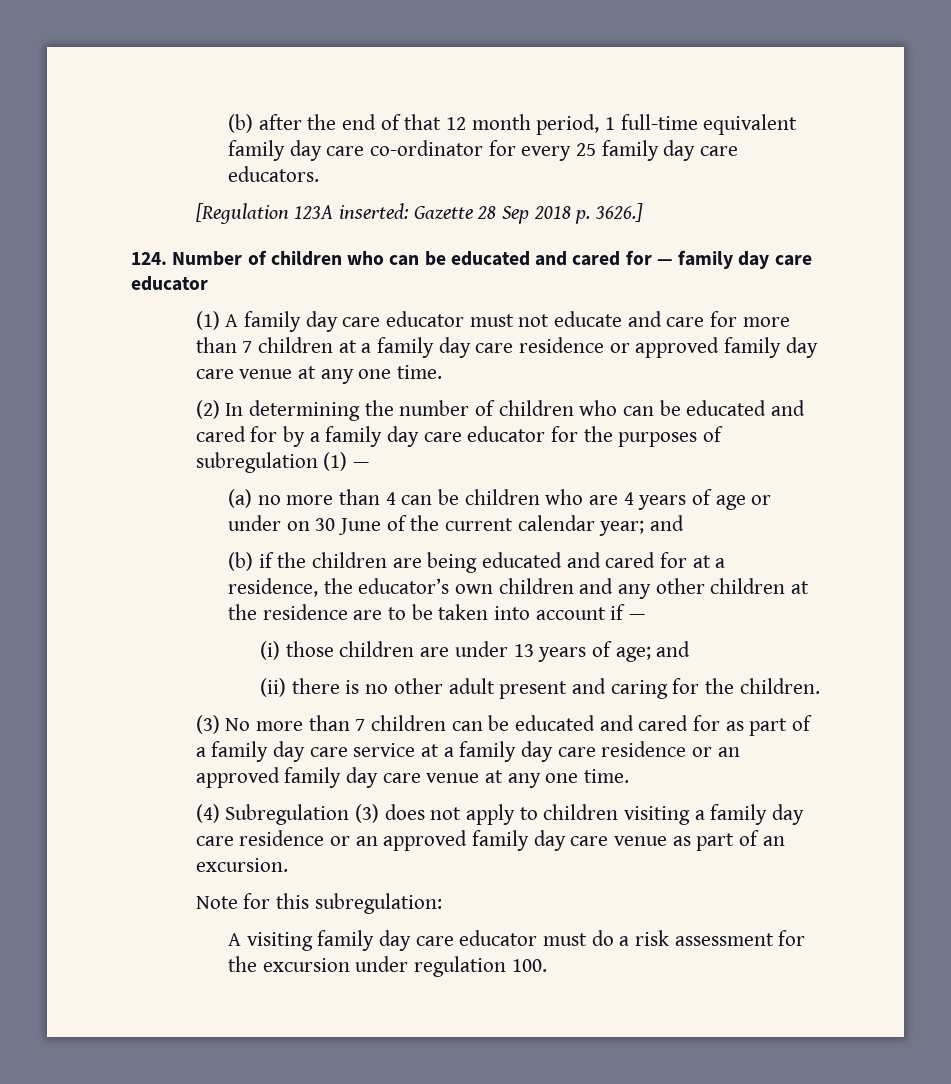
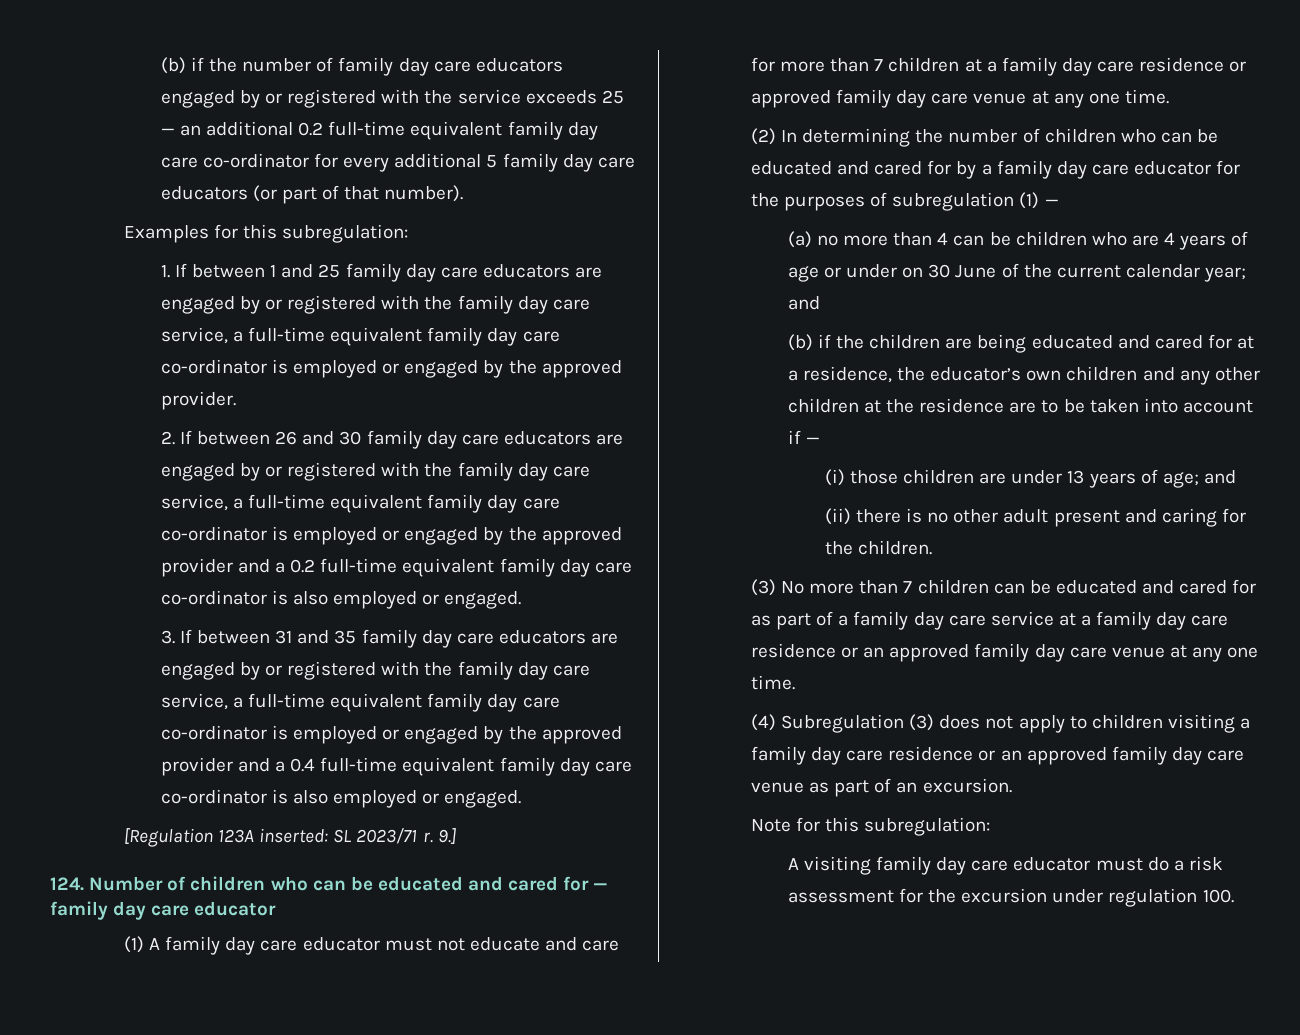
[227,114,615,135] (b) after the end of that 12 month period, 1 -> [160,57,563,76] [160,89,624,108] [160,121,324,136] (b) if the number of family day care educators engaged by or registered with the service exceeds 25 — an additional 0.2
[575,140,738,161] [227,166,319,182] [195,203,643,224] 25 family day care educators. // [Regulation 123A inserted: Gazette 28 Sep 2018 p. 3626.] -> [394,153,635,172] [160,185,464,204] [123,224,409,243] [160,263,603,282] [160,295,590,314] [160,327,560,346] [160,359,622,378] [160,391,236,410] [160,430,624,449] [160,462,590,481] [160,494,560,513] [160,526,622,545] [160,558,632,577] [160,590,522,609] [160,629,619,648] [160,661,590,680] [160,693,560,712] [160,725,622,744] [160,757,632,776] [160,789,522,808] [123,828,456,847] additional 5 family day care educators (or part of that number). // Examples for this subregulation: // 1. If between 1 and 25 family day care educators are engaged by or registered with the family day care service, a full-time equivalent family day care co-ordinator is employed or engaged by the approved provider. // 2. If between 26 and 30 family day care educators are engaged by or registered with the family day care service, a full-time equivalent family day care co-ordinator is employed or engaged by the approved provider and a 0.2 full-time equivalent family day care co-ordinator is also employed or engaged. // 3. If between 31 and 35 family day care educators are engaged by or registered with the family day care service, a full-time equivalent family day care co-ordinator is employed or engaged by the approved provider and a 0.4 full-time equivalent family day care co-ordinator is also employed or engaged. // [Regulation 123A inserted: SL 2023/71 r. 9.]

